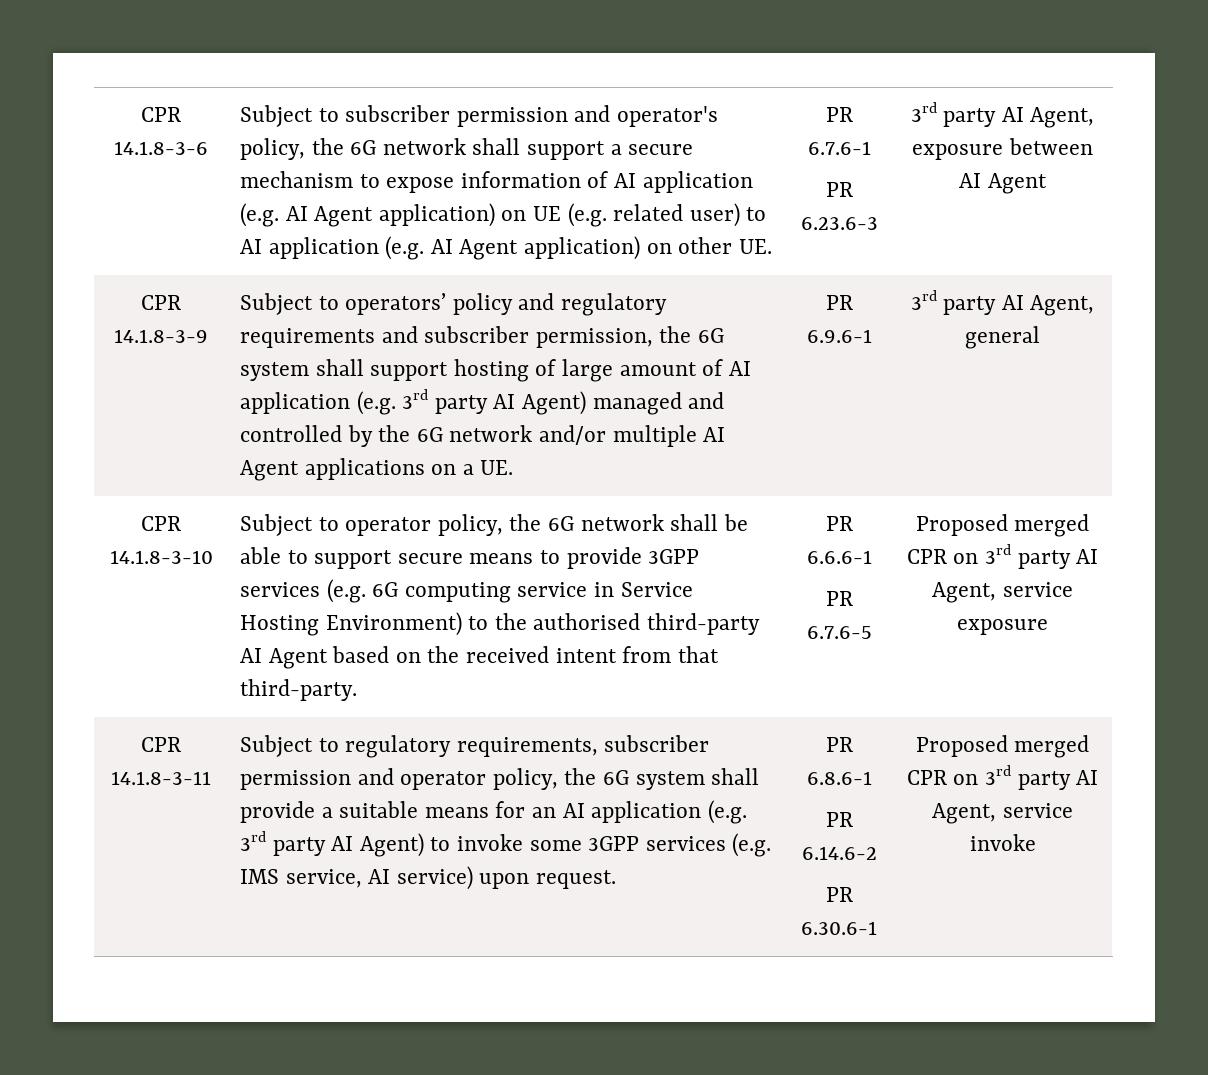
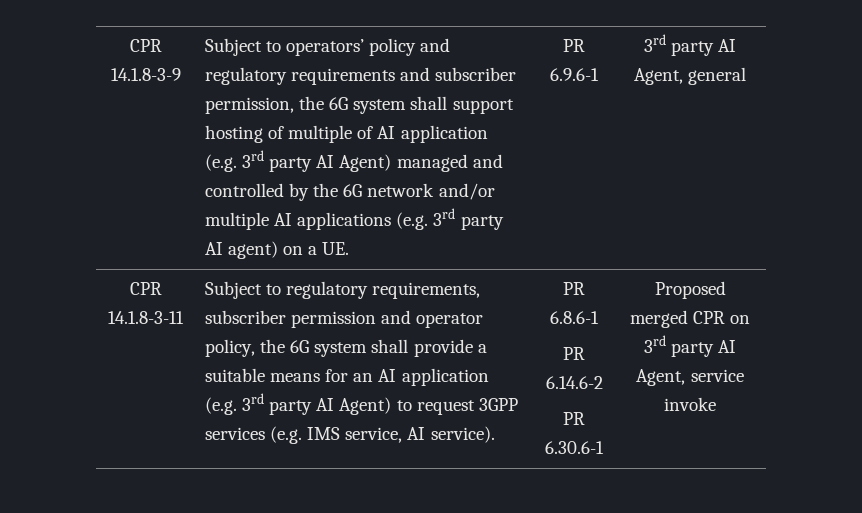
[141,107,181,122] [114,141,208,155] [239,105,718,127] [239,138,694,160] [239,171,753,193] [239,203,767,227] [239,236,772,260] [825,107,853,122] [807,141,871,155] [825,182,853,197] [800,217,878,230] [910,102,1095,128] [912,138,1093,160] [959,173,1047,194] [141,295,181,310] CPR 14.1.8-3-6 | Subject to subscriber permission and operator's policy, the 6G network shall support a secure mechanism to expose information of AI application (e.g. AI Agent application) on UE (e.g. related user) to AI application (e.g. AI Agent application) on other UE. | PR 6.7.6-1 // PR 6.23.6-3 | 3rd party AI Agent, exposure between AI Agent // CPR -> [129,39,162,52] CPR
[561,359,697,382] large amount -> [288,125,353,143] multiple
[239,458,425,481] Agent applications -> [297,208,504,230] [204,241,278,259] applications (e.g. 3rd party AI agent)
[141,516,181,531] [109,550,213,564] [239,514,748,536] [239,547,700,569] [239,579,693,603] [239,612,760,636] [239,646,719,669] [239,679,357,701] [825,516,853,531] [806,550,872,564] [825,591,853,606] [806,626,872,639] [915,514,1090,537] [906,544,1099,569] [932,582,1073,603] [957,619,1048,635] // CPR 14.1.8-3-10 | Subject to operator policy, the 6G network shall be able to support secure means to provide 3GPP services (e.g. 6G computing service in Service Hosting Environment) to the authorised third-party AI Agent based on the received intent from that third-party. | PR 6.6.6-1 // PR 6.7.6-5 | Proposed merged CPR on 3rd party AI Agent, service exposure -> (747, 76) none
[456,834,582,851] invoke some -> [416,400,475,415] request
[396,866,616,890] service) upon request. -> [430,426,495,443] service).

